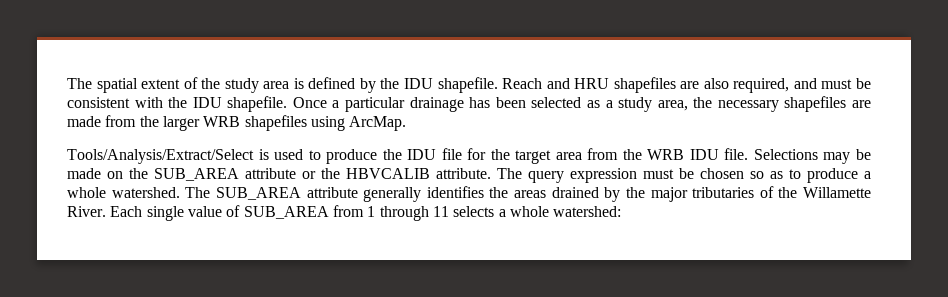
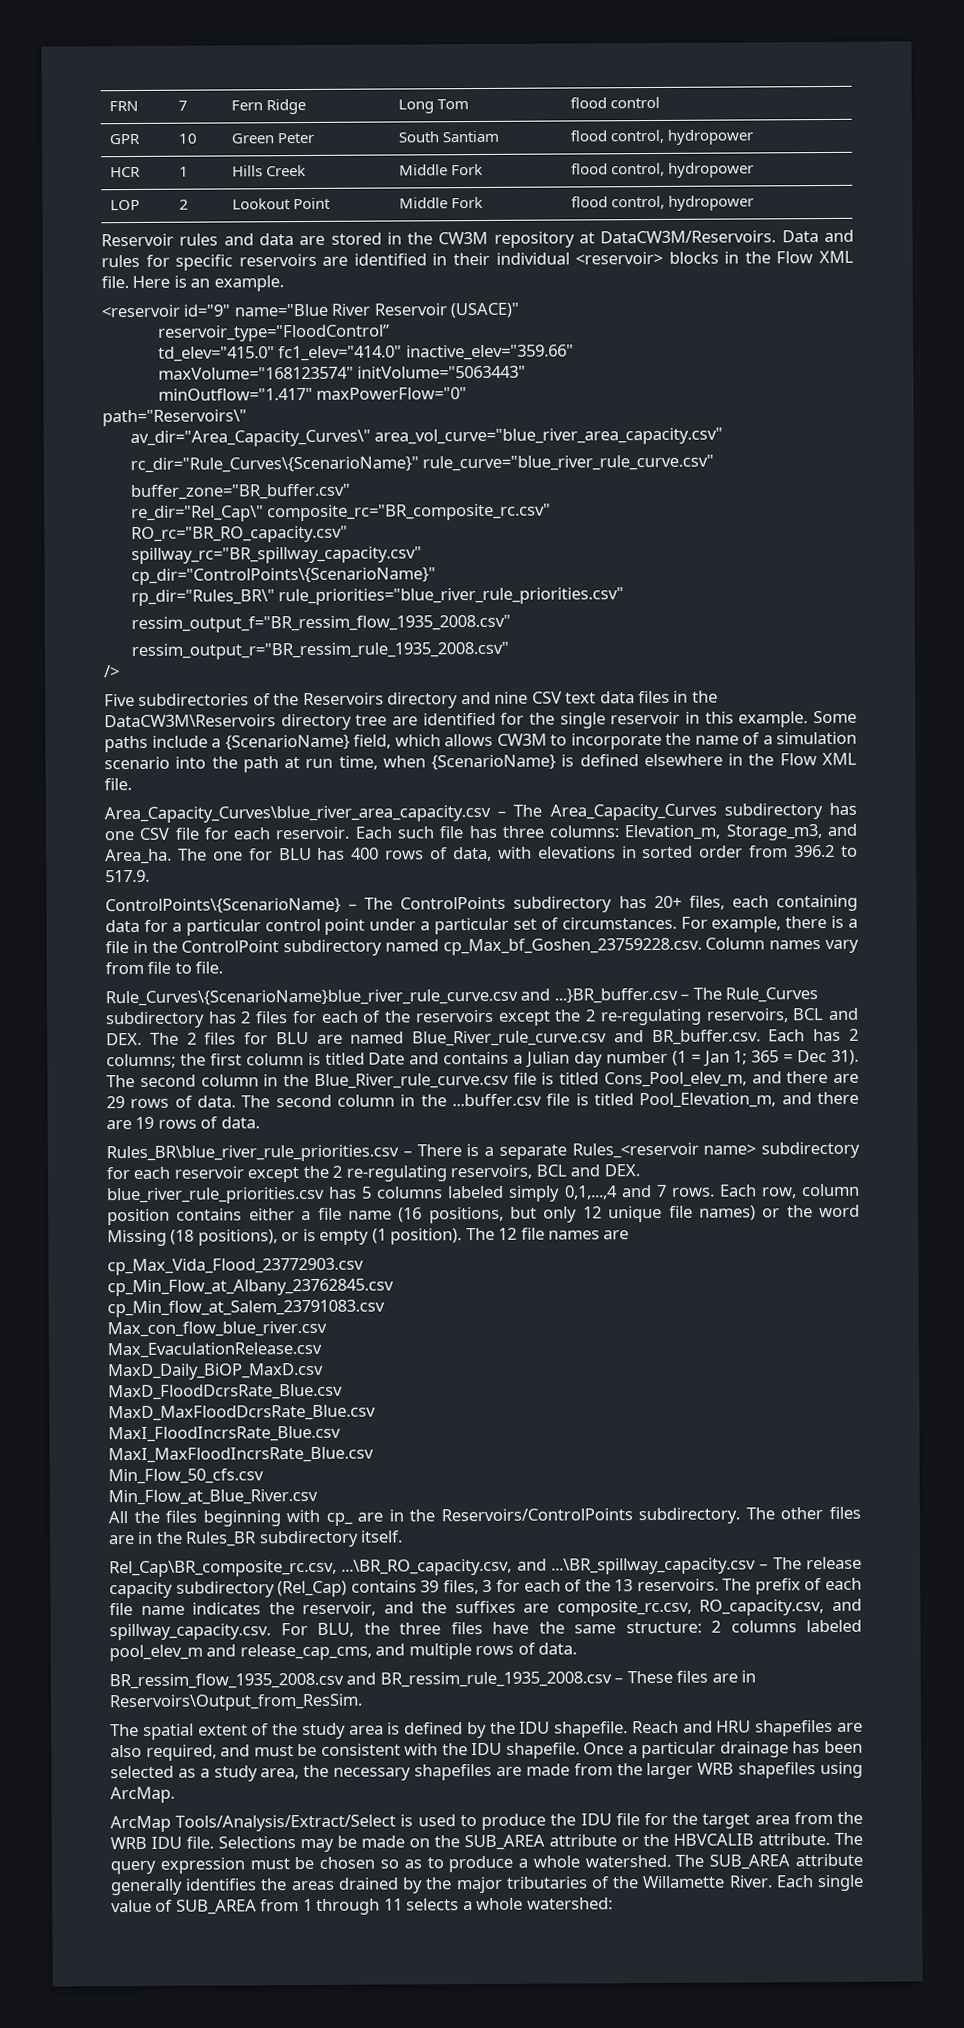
(67, 83) none -> [109,100,139,112] [178,100,189,111] [231,98,307,115] [398,99,470,114] [570,96,661,109] [109,133,141,145] [178,133,198,144] [231,132,315,144] [398,130,500,143] [570,129,754,145] [110,166,142,178] [179,166,190,177] [232,164,307,177] [399,163,484,176] [571,162,755,178] [110,199,141,211] [179,199,190,210] [232,197,332,210] [399,196,484,209] [571,195,755,211] [101,229,854,248] [101,250,854,271] [101,275,284,292] [101,302,520,319] [157,324,390,342] [157,344,574,362] [157,365,527,380] [157,387,468,401] [102,409,247,427] [129,427,724,448] [129,454,715,474] [129,483,351,501] [130,503,552,523] [130,525,348,544] [130,546,422,565] [130,567,436,586] [130,587,625,607] [130,614,511,634] [130,641,509,661] [103,665,120,678] [104,690,718,709] [104,710,857,731] [104,731,857,753] [104,752,857,773] [104,778,132,791] [104,802,857,824] [104,823,858,841] [105,844,858,865] [105,869,150,883] [105,894,858,915] [105,915,858,936] [105,937,860,957] [105,961,224,975] [105,987,819,1007] [105,1007,860,1029] [106,1028,859,1047] [106,1049,859,1069] [106,1071,859,1089] [106,1091,859,1109] [106,1116,260,1130] [106,1141,860,1163] [106,1164,640,1183] [106,1183,861,1205] [107,1204,860,1226] [107,1227,630,1247] [107,1257,364,1276] [107,1278,394,1297] [107,1299,385,1318] [107,1320,327,1338] [107,1341,322,1359] [108,1362,324,1381] [108,1383,343,1401] [108,1404,376,1422] [108,1425,341,1443] [108,1446,374,1464] [108,1468,264,1485] [108,1488,318,1506] [108,1506,862,1527] [108,1530,404,1548] [109,1556,863,1578] [109,1577,862,1599] [109,1598,862,1617] [109,1619,862,1641] [109,1642,578,1662] [109,1670,757,1690] [109,1693,363,1712] FRN | 7 | Fern Ridge | Long Tom | flood control // GPR | 10 | Green Peter | South Santiam | flood control, hydropower // HCR | 1 | Hills Creek | Middle Fork | flood control, hydropower // LOP | 2 | Lookout Point | Middle Fork | flood control, hydropower // Reservoir rules and data are stored in the CW3M repository at DataCW3M/Reservoirs. Data and rules for specific reservoirs are identified in their individual <reservoir> blocks in the Flow XML file. Here is an example. // <reservoir id="9" name="Blue River Reservoir (USACE)" // reservoir_type="FloodControl” // td_elev="415.0" fc1_elev="414.0" inactive_elev="359.66" // maxVolume="168123574" initVolume="5063443" // minOutflow="1.417" maxPowerFlow="0" // path="Reservoirs\" // av_dir="Area_Capacity_Curves\" area_vol_curve="blue_river_area_capacity.csv" // rc_dir="Rule_Curves\{ScenarioName}" rule_curve="blue_river_rule_curve.csv" // buffer_zone="BR_buffer.csv" // re_dir="Rel_Cap\" composite_rc="BR_composite_rc.csv" // RO_rc="BR_RO_capacity.csv" // spillway_rc="BR_spillway_capacity.csv" // cp_dir="ControlPoints\{ScenarioName}" // rp_dir="Rules_BR\" rule_priorities="blue_river_rule_priorities.csv" // ressim_output_f="BR_ressim_flow_1935_2008.csv" // ressim_output_r="BR_ressim_rule_1935_2008.csv" // /> // Five subdirectories of the Reservoirs directory and nine CSV text data files in the DataCW3M\Reservoirs directory tree are identified for the single reservoir in this example. Some paths include a {ScenarioName} field, which allows CW3M to incorporate the name of a simulation scenario into the path at run time, when {ScenarioName} is defined elsewhere in the Flow XML file. // Area_Capacity_Curves\blue_river_area_capacity.csv – The Area_Capacity_Curves subdirectory has one CSV file for each reservoir. Each such file has three columns: Elevation_m, Storage_m3, and Area_ha. The one for BLU has 400 rows of data, with elevations in sorted order from 396.2 to 517.9. // ControlPoints\{ScenarioName} – The ControlPoints subdirectory has 20+ files, each containing data for a particular control point under a particular set of circumstances. For example, there is a file in the ControlPoint subdirectory named cp_Max_bf_Goshen_23759228.csv. Column names vary from file to file. // Rule_Curves\{ScenarioName}blue_river_rule_curve.csv and ...}BR_buffer.csv – The Rule_Curves subdirectory has 2 files for each of the reservoirs except the 2 re-regulating reservoirs, BCL and DEX. The 2 files for BLU are named Blue_River_rule_curve.csv and BR_buffer.csv. Each has 2 columns; the first column is titled Date and contains a Julian day number (1 = Jan 1; 365 = Dec 31). The second column in the Blue_River_rule_curve.csv file is titled Cons_Pool_elev_m, and there are 29 rows of data. The second column in the ...buffer.csv file is titled Pool_Elevation_m, and there are 19 rows of data. // Rules_BR\blue_river_rule_priorities.csv – There is a separate Rules_<reservoir name> subdirectory for each reservoir except the 2 re-regulating reservoirs, BCL and DEX. blue_river_rule_priorities.csv has 5 columns labeled simply 0,1,...,4 and 7 rows. Each row, column position contains either a file name (16 positions, but only 12 unique file names) or the word Missing (18 positions), or is empty (1 position). The 12 file names are // cp_Max_Vida_Flood_23772903.csv // cp_Min_Flow_at_Albany_23762845.csv // cp_Min_flow_at_Salem_23791083.csv // Max_con_flow_blue_river.csv // Max_EvaculationRelease.csv // MaxD_Daily_BiOP_MaxD.csv // MaxD_FloodDcrsRate_Blue.csv // MaxD_MaxFloodDcrsRate_Blue.csv // MaxI_FloodIncrsRate_Blue.csv // MaxI_MaxFloodIncrsRate_Blue.csv // Min_Flow_50_cfs.csv // Min_Flow_at_Blue_River.csv // All the files beginning with cp_ are in the Reservoirs/ControlPoints subdirectory. The other files are in the Rules_BR subdirectory itself. // Rel_Cap\BR_composite_rc.csv, ...\BR_RO_capacity.csv, and ...\BR_spillway_capacity.csv – The release capacity subdirectory (Rel_Cap) contains 39 files, 3 for each of the 13 reservoirs. The prefix of each file name indicates the reservoir, and the suffixes are composite_rc.csv, RO_capacity.csv, and spillway_capacity.csv. For BLU, the three files have the same structure: 2 columns labeled pool_elev_m and release_cap_cms, and multiple rows of data. // BR_ressim_flow_1935_2008.csv and BR_ressim_rule_1935_2008.csv – These files are in Reservoirs\Output_from_ResSim. //
(407, 123) none -> [110,1815,171,1833] ArcMap

